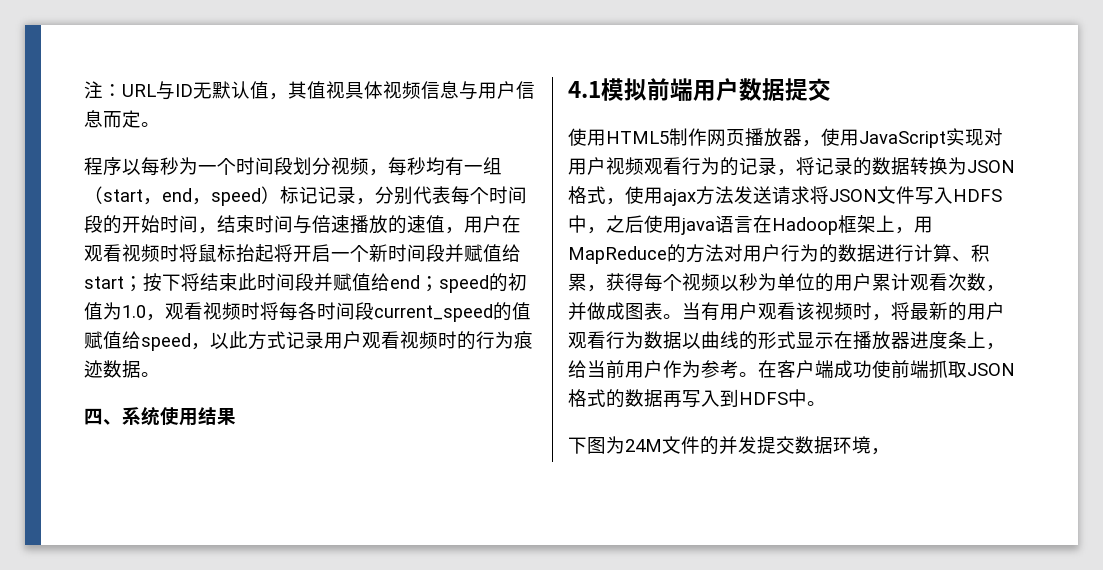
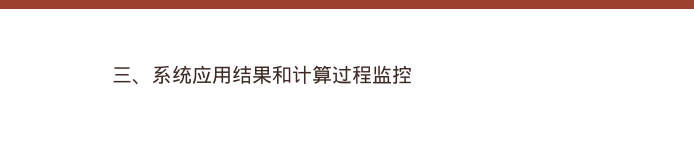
[84,81,535,100] [84,110,160,128] [84,157,502,176] [84,186,527,206] [84,215,521,234] [84,244,521,263] [84,273,527,293] [84,302,531,322] [84,331,533,351] [84,360,160,378] [84,406,236,426] [568,78,831,101] [568,128,1003,148] [568,157,1015,176] [568,186,1002,206] [568,215,933,235] [568,244,990,264] [568,273,1005,292] [568,302,1005,321] [568,331,1005,350] [568,360,1015,379] [568,389,826,408] [568,436,890,455] 注：URL与ID无默认值，其值视具体视频信息与用户信息而定。 // 程序以每秒为一个时间段划分视频，每秒均有一组（start，end，speed）标记记录，分别代表每个时间段的开始时间，结束时间与倍速播放的速值，用户在观看视频时将鼠标抬起将开启一个新时间段并赋值给start；按下将结束此时间段并赋值给end；speed的初值为1.0，观看视频时将每各时间段current_speed的值赋值给speed，以此方式记录用户观看视频时的行为痕迹数据。 // 四、系统使用结果 // 4.1模拟前端用户数据提交 // 使用HTML5制作网页播放器，使用JavaScript实现对用户视频观看行为的记录，将记录的数据转换为JSON格式，使用ajax方法发送请求将JSON文件写入HDFS中，之后使用java语言在Hadoop框架上，用MapReduce的方法对用户行为的数据进行计算、积累，获得每个视频以秒为单位的用户累计观看次数，并做成图表。当有用户观看该视频时，将最新的用户观看行为数据以曲线的形式显示在播放器进度条上，给当前用户作为参考。在客户端成功使前端抓取JSON格式的数据再写入到HDFS中。 // 下图为24M文件的并发提交数据环境， -> [111,65,412,85] 三、系统应用结果和计算过程监控

